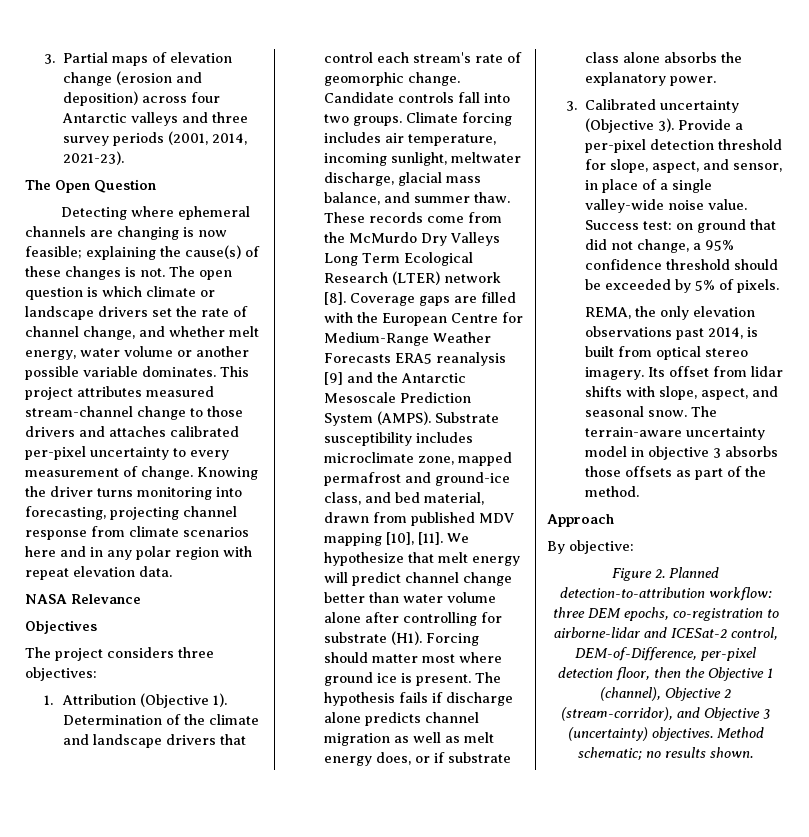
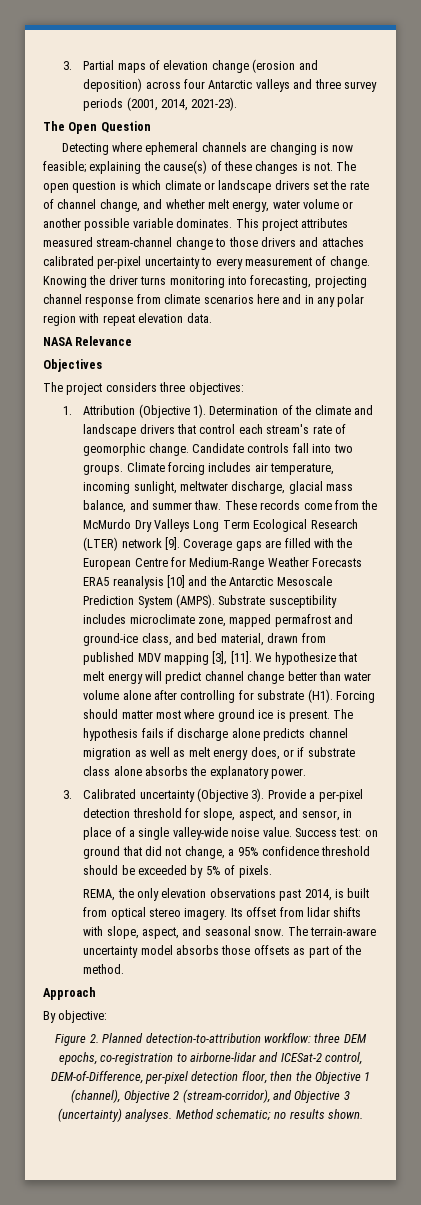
[323,292,346,305] [8]. -> [165,537,181,550] [9].
[323,372,343,385] [9] -> [167,575,186,588] [10]
[385,532,414,545] [10], -> [212,651,228,665] [3],
[630,446,721,460] in objective 3 -> (173, 950) none
[651,727,713,741] objectives. -> [125,1109,173,1122] analyses.

